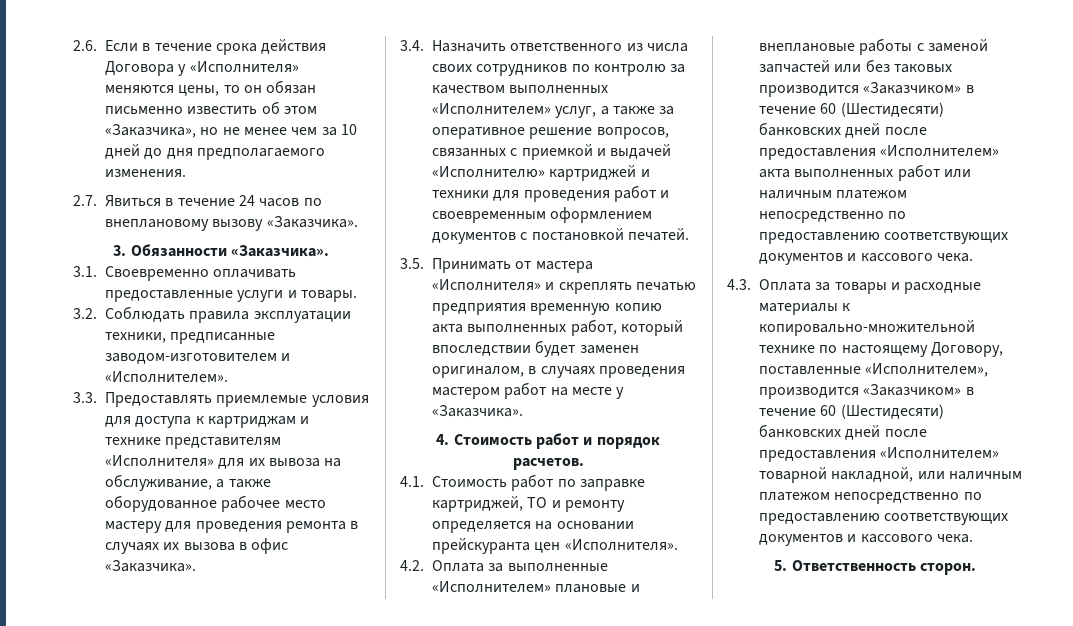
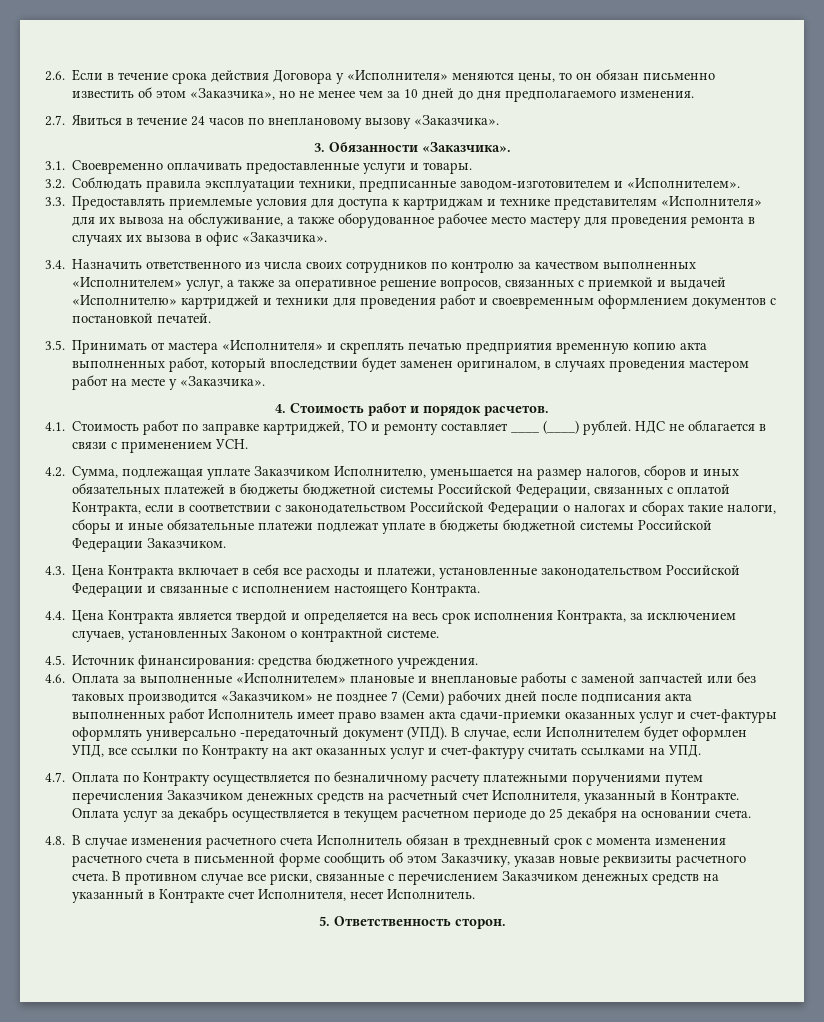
[432,521,634,533] [432,538,678,554] [400,560,424,571] определяется на основании прейскуранта цен «Исполнителя». // 4.2. -> [441,423,509,431] [511,420,767,435] [72,439,249,453] [45,465,740,480] [72,483,731,498] [72,501,777,516] [72,519,713,534] [72,538,227,552] [45,564,741,579] [72,583,481,597] [45,610,737,624] [72,628,440,642] [45,654,479,669] [45,674,65,683] составляет ____ (____) рублей. НДС не облагается в связи с применением УСН. // 4.2. Сумма, подлежащая уплате Заказчиком Исполнителю, уменьшается на размер налогов, сборов и иных обязательных платежей в бюджеты бюджетной системы Российской Федерации, связанных с оплатой Контракта, если в соответствии с законодательством Российской Федерации о налогах и сборах такие налоги, сборы и иные обязательные платежи подлежат уплате в бюджеты бюджетной системы Российской Федерации Заказчиком. // 4.3. Цена Контракта включает в себя все расходы и платежи, установленные законодательством Российской Федерации и связанные с исполнением настоящего Контракта. // 4.4. Цена Контракта является твердой и определяется на весь срок исполнения Контракта, за исключением случаев, установленных Законом о контрактной системе. // 4.5. Источник финансирования: средства бюджетного учреждения. // 4.6.
[965,85,974,93] [759,102,944,117] [759,122,927,138] [759,145,1000,160] [759,164,971,181] [759,190,908,199] [759,211,907,223] [759,232,1009,244] [759,253,973,265] [727,279,982,294] [759,303,851,315] [759,320,975,336] [759,342,1003,357] [759,363,989,377] [759,384,974,399] [759,404,944,419] [759,424,927,440] [759,447,1000,462] [759,467,1022,483] [759,492,982,504] [759,513,1009,525] [759,534,973,546] в течение 60 (Шестидесяти) банковских дней после предоставления «Исполнителем» акта выполненных работ или наличным платежом непосредственно по предоставлению соответствующих документов и кассового чека. // 4.3. Оплата за товары и расходные материалы к копировально-множительной технике по настоящему Договору, поставленные «Исполнителем», производится «Заказчиком» в течение 60 (Шестидесяти) банковских дней после предоставления «Исполнителем» товарной накладной, или наличным платежом непосредственно по предоставлению соответствующих документов и кассового чека. -> [317,690,693,705] [72,708,778,723] [72,726,748,741] [71,744,702,759] [45,771,704,786] [72,790,740,804] [72,807,752,822] [45,834,727,849] [72,852,747,867] [72,871,720,885] [72,889,476,903] не позднее 7 (Семи) рабочих дней после подписания акта выполненных работ Исполнитель имеет право взамен акта сдачи-приемки оказанных услуг и счет-фактуры оформлять универсально -передаточный документ (УПД). В случае, если Исполнителем будет оформлен УПД, все ссылки по Контракту на акт оказанных услуг и счет-фактуру считать ссылками на УПД. // 4.7. Оплата по Контракту осуществляется по безналичному расчету платежными поручениями путем перечисления Заказчиком денежных средств на расчетный счет Исполнителя, указанный в Контракте. Оплата услуг за декабрь осуществляется в текущем расчетном периоде до 25 декабря на основании счета. // 4.8. В случае изменения расчетного счета Исполнитель обязан в трехдневный срок с момента изменения расчетного счета в письменной форме сообщить об этом Заказчику, указав новые реквизиты расчетного счета. В противном случае все риски, связанные с перечислением Заказчиком денежных средств на указанный в Контракте счет Исполнителя, несет Исполнитель.

